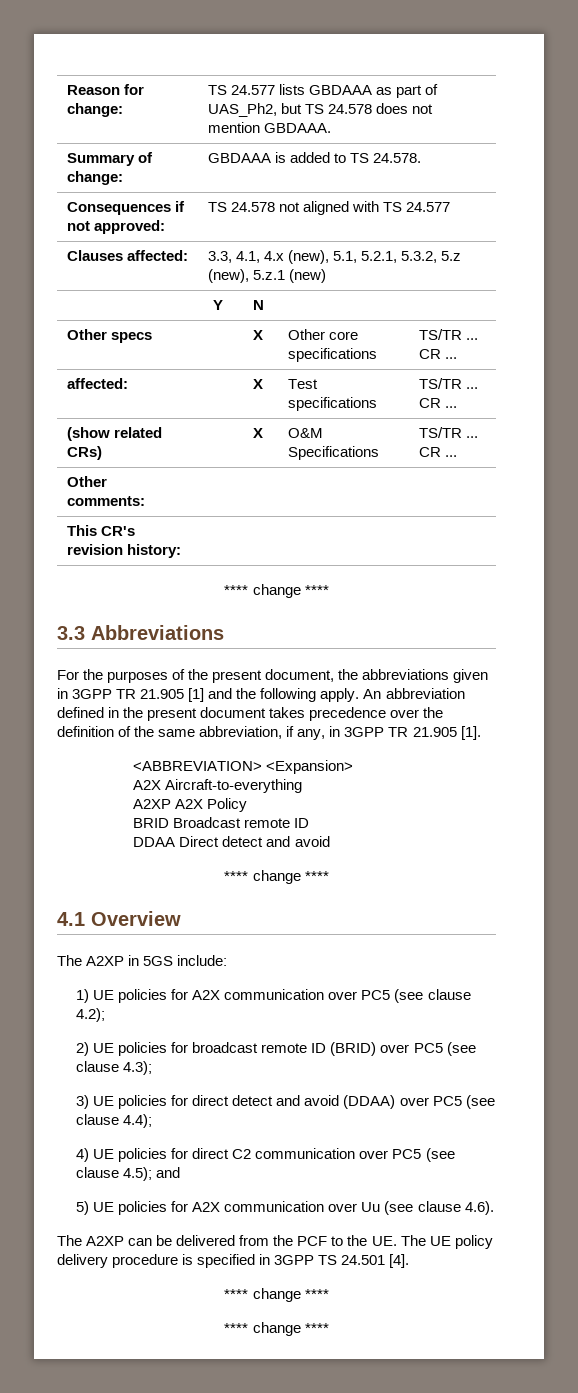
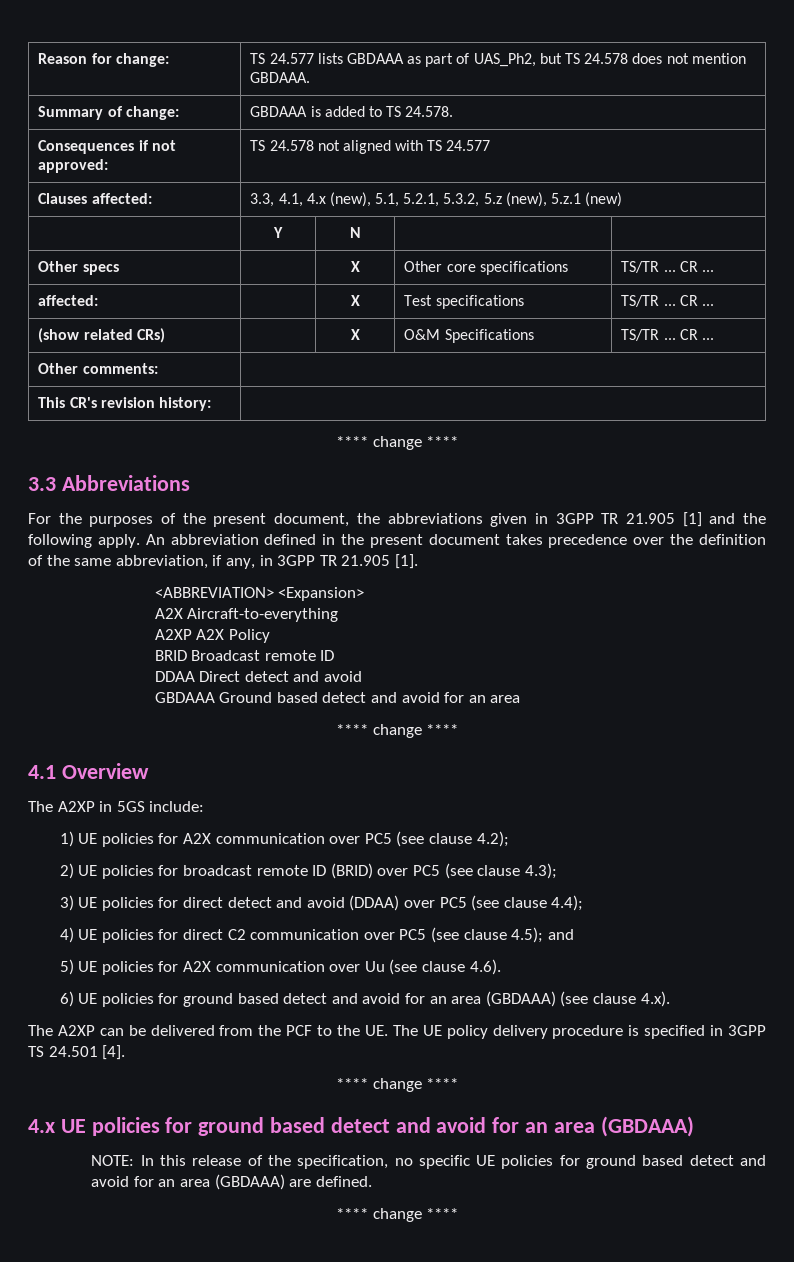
(330, 841) none -> [154,692,521,703] // GBDAAA Ground based detect and avoid for an area
(494, 1208) none -> [59,991,670,1007] // 6) UE policies for ground based detect and avoid for an area (GBDAAA) (see clause 4.x).
(329, 1294) none -> [28,1116,694,1137] [91,1155,767,1169] [91,1174,372,1190] // 4.x UE policies for ground based detect and avoid for an area (GBDAAA) // NOTE: In this release of the specification, no specific UE policies for ground based detect and avoid for an area (GBDAAA) are defined.

